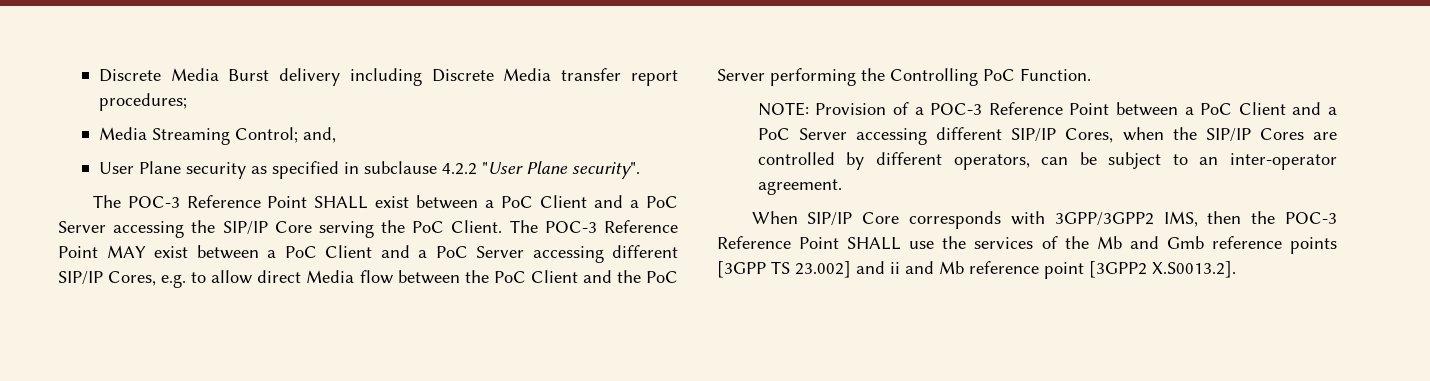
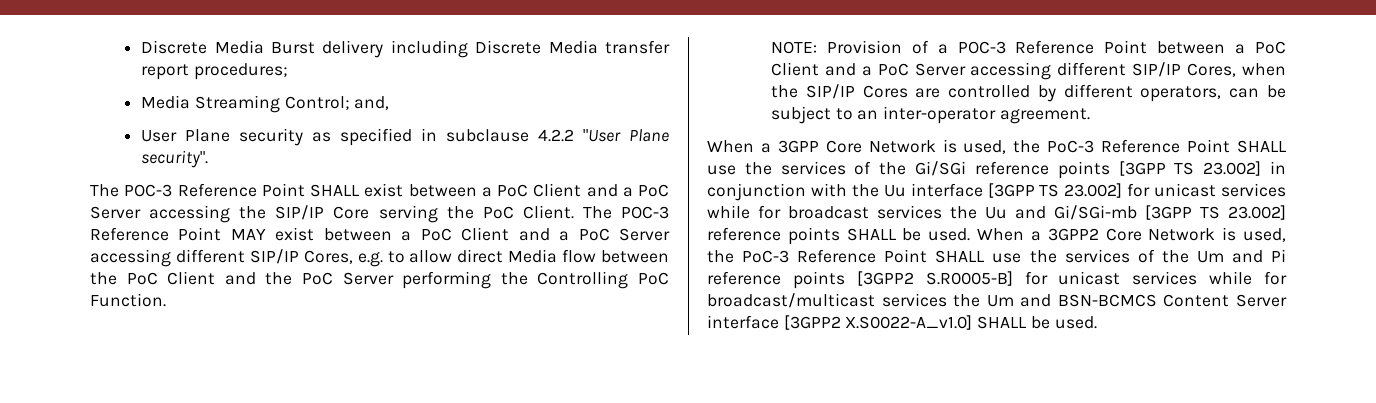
[807,211,1337,229] [717,236,1204,250] SIP/IP Core corresponds with 3GPP/3GPP2 IMS, then the POC-3 Reference Point SHALL use the services of the Mb and Gmb -> [760,139,1287,154] [707,161,967,176] a 3GPP Core Network is used, the PoC-3 Reference Point SHALL use the services of the Gi/SGi
[856,261,1236,279] and ii and Mb reference point [3GPP2 X.S0013.2]. -> [1270,161,1286,174] [707,183,1286,201] [707,205,1286,220] [707,227,1286,245] [707,249,1286,263] [707,271,1287,289] [707,293,1287,308] [707,315,1097,330] in conjunction with the Uu interface [3GPP TS 23.002] for unicast services while for broadcast services the Uu and Gi/SGi-mb [3GPP TS 23.002] reference points SHALL be used. When a 3GPP2 Core Network is used, the PoC-3 Reference Point SHALL use the services of the Um and Pi reference points [3GPP2 S.R0005-B] for unicast services while for broadcast/multicast services the Um and BSN-BCMCS Content Server interface [3GPP2 X.S0022-A_v1.0] SHALL be used.

